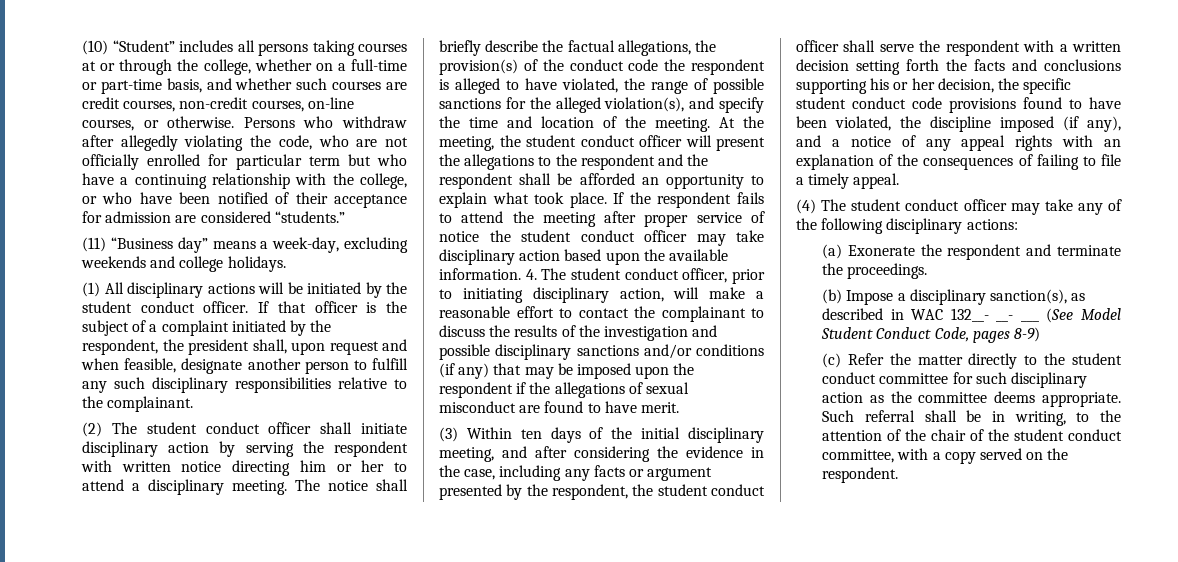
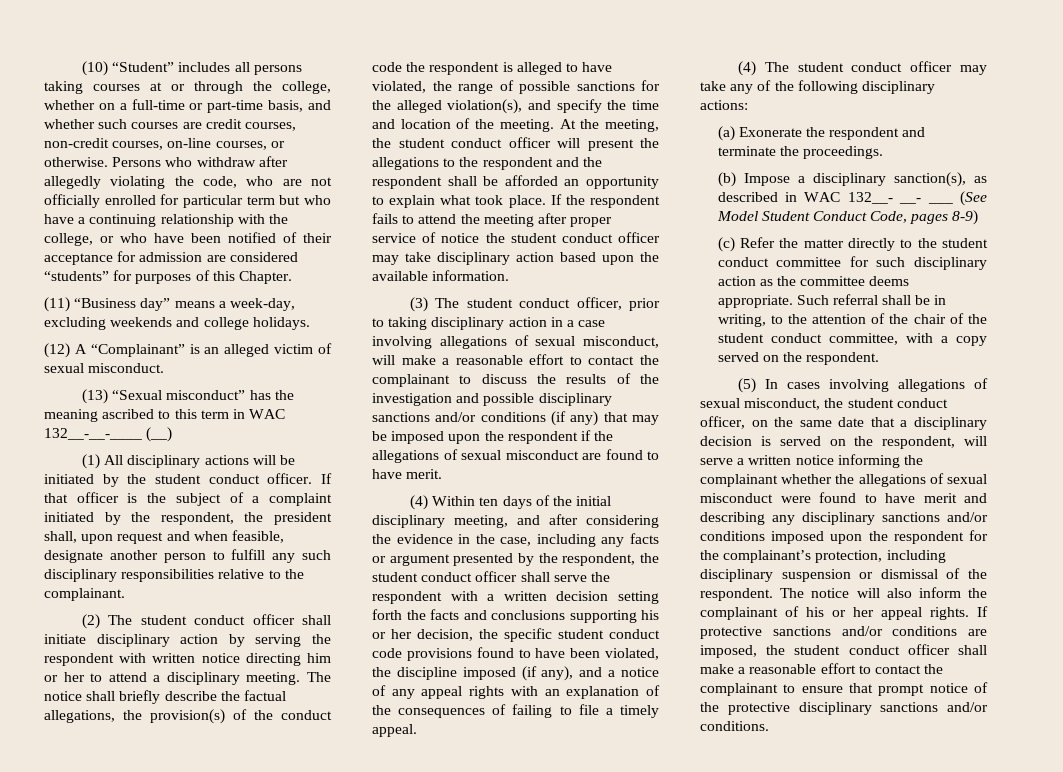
[274,211,345,223] “students.” -> [44,270,292,284] “students” for purposes of this Chapter.
(286, 264) none -> [44,343,332,358] [44,363,165,373] [82,389,294,404] [44,409,286,422] [44,427,173,442] // (12) A “Complainant” is an alleged victim of sexual misconduct. // (13) “Sexual misconduct” has the meaning ascribed to this term in WAC 132__-__-____ (__)
[525,269,537,280] 4. -> [410,297,429,312] // (3)
[462,287,664,303] initiating disciplinary action, -> [388,317,606,330] [372,335,659,349] taking disciplinary action in a case involving allegations of sexual misconduct,
[439,427,458,442] (3) -> [410,495,429,510] (4)
(899, 475) none -> [738,378,988,393] [700,398,948,410] [700,416,987,430] [700,436,987,449] [700,454,923,468] [700,473,987,487] [700,492,987,503] [700,512,988,525] [700,530,988,544] [700,550,946,563] [700,568,987,582] [700,587,987,601] [700,606,988,620] [700,626,987,639] [700,644,987,658] [700,663,944,674] [700,682,988,696] [700,702,988,715] [700,721,769,731] // (5) In cases involving allegations of sexual misconduct, the student conduct officer, on the same date that a disciplinary decision is served on the respondent, will serve a written notice informing the complainant whether the allegations of sexual misconduct were found to have merit and describing any disciplinary sanctions and/or conditions imposed upon the respondent for the complainant’s protection, including disciplinary suspension or dismissal of the respondent. The notice will also inform the complainant of his or her appeal rights. If protective sanctions and/or conditions are imposed, the student conduct officer shall make a reasonable effort to contact the complainant to ensure that prompt notice of the protective disciplinary sanctions and/or conditions.

